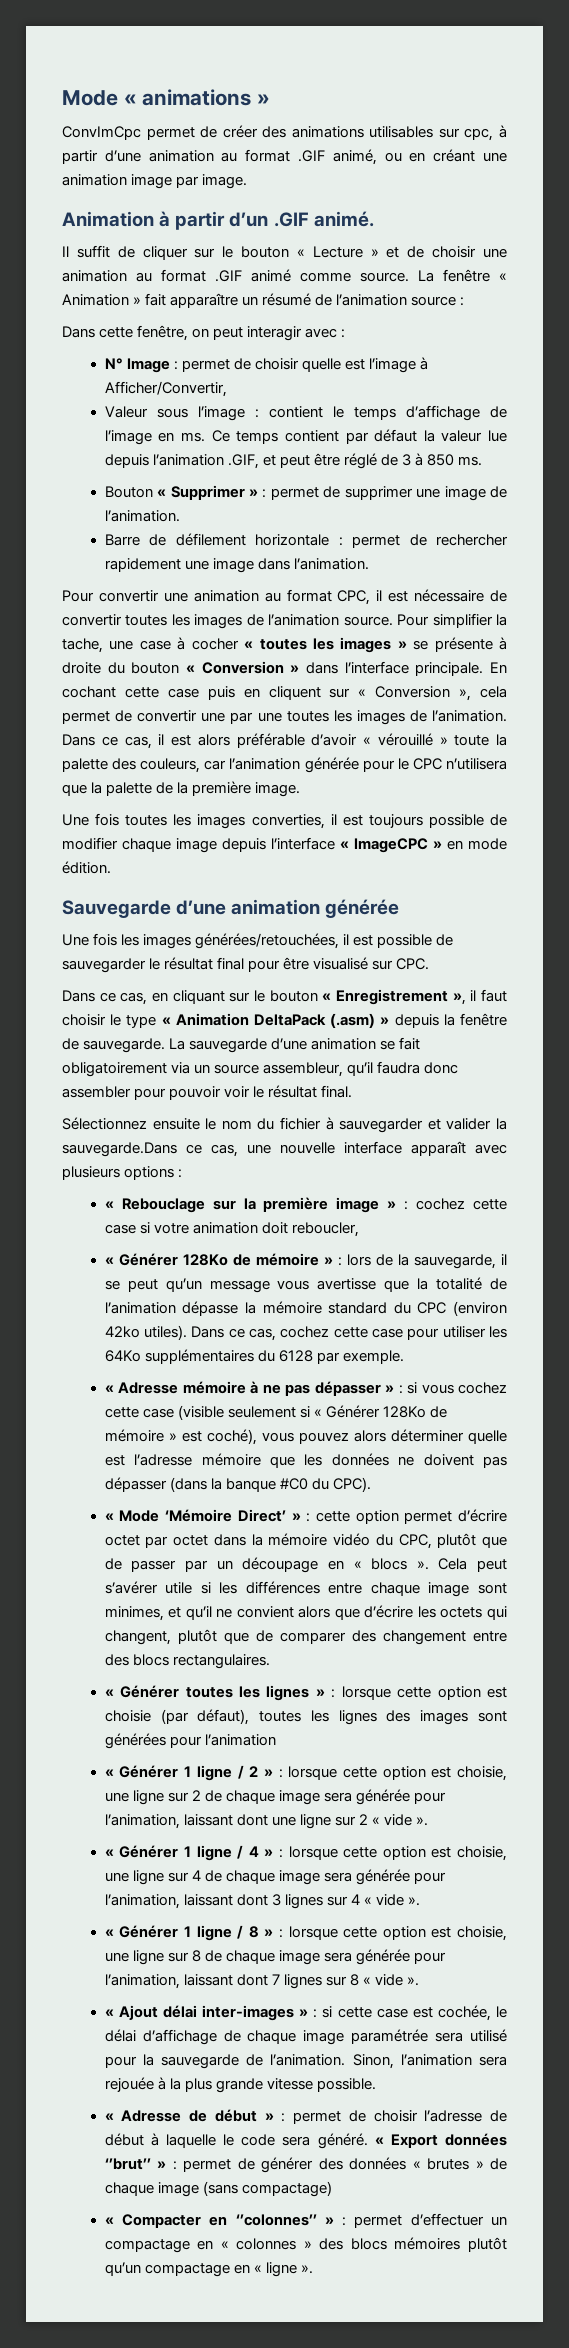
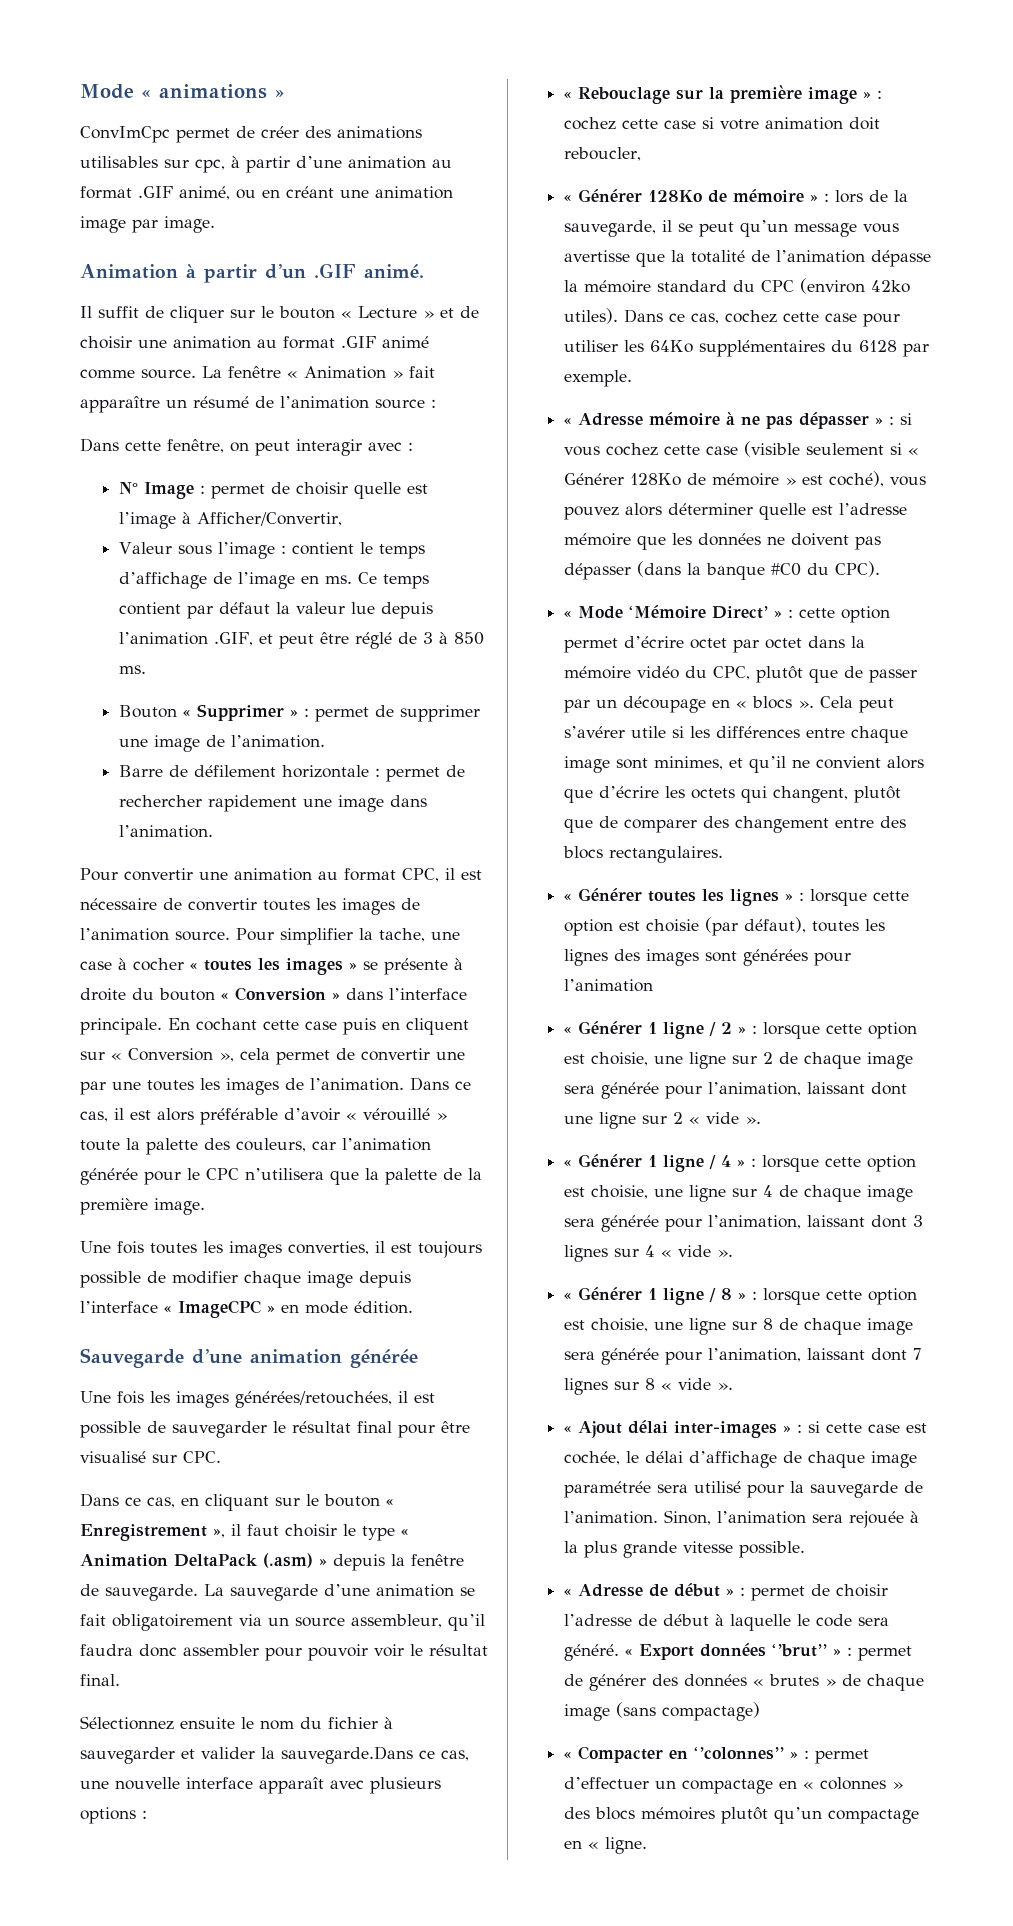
[265,2262,313,2277] ligne ». -> [605,1837,648,1854] ligne.

